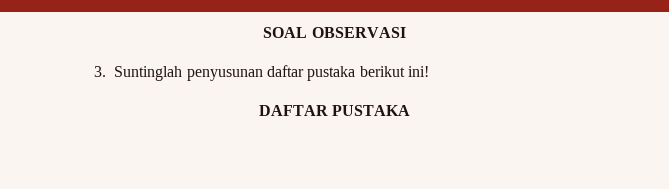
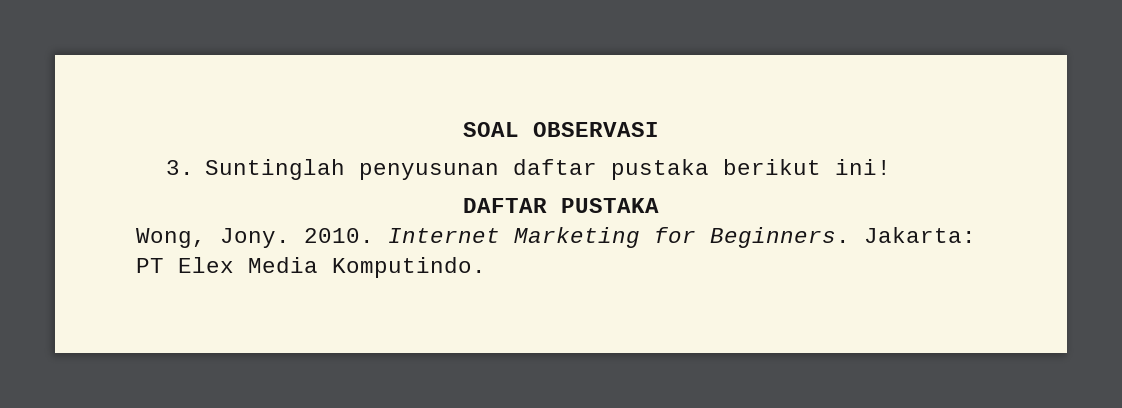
(411, 110) none -> [136,227,976,248] [136,257,486,278] // Wong, Jony. 2010. Internet Marketing for Beginners. Jakarta: PT Elex Media Komputindo.

